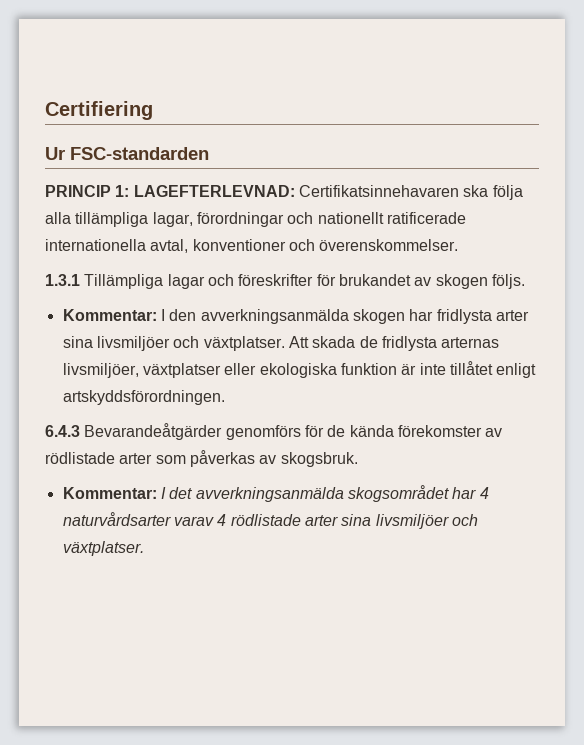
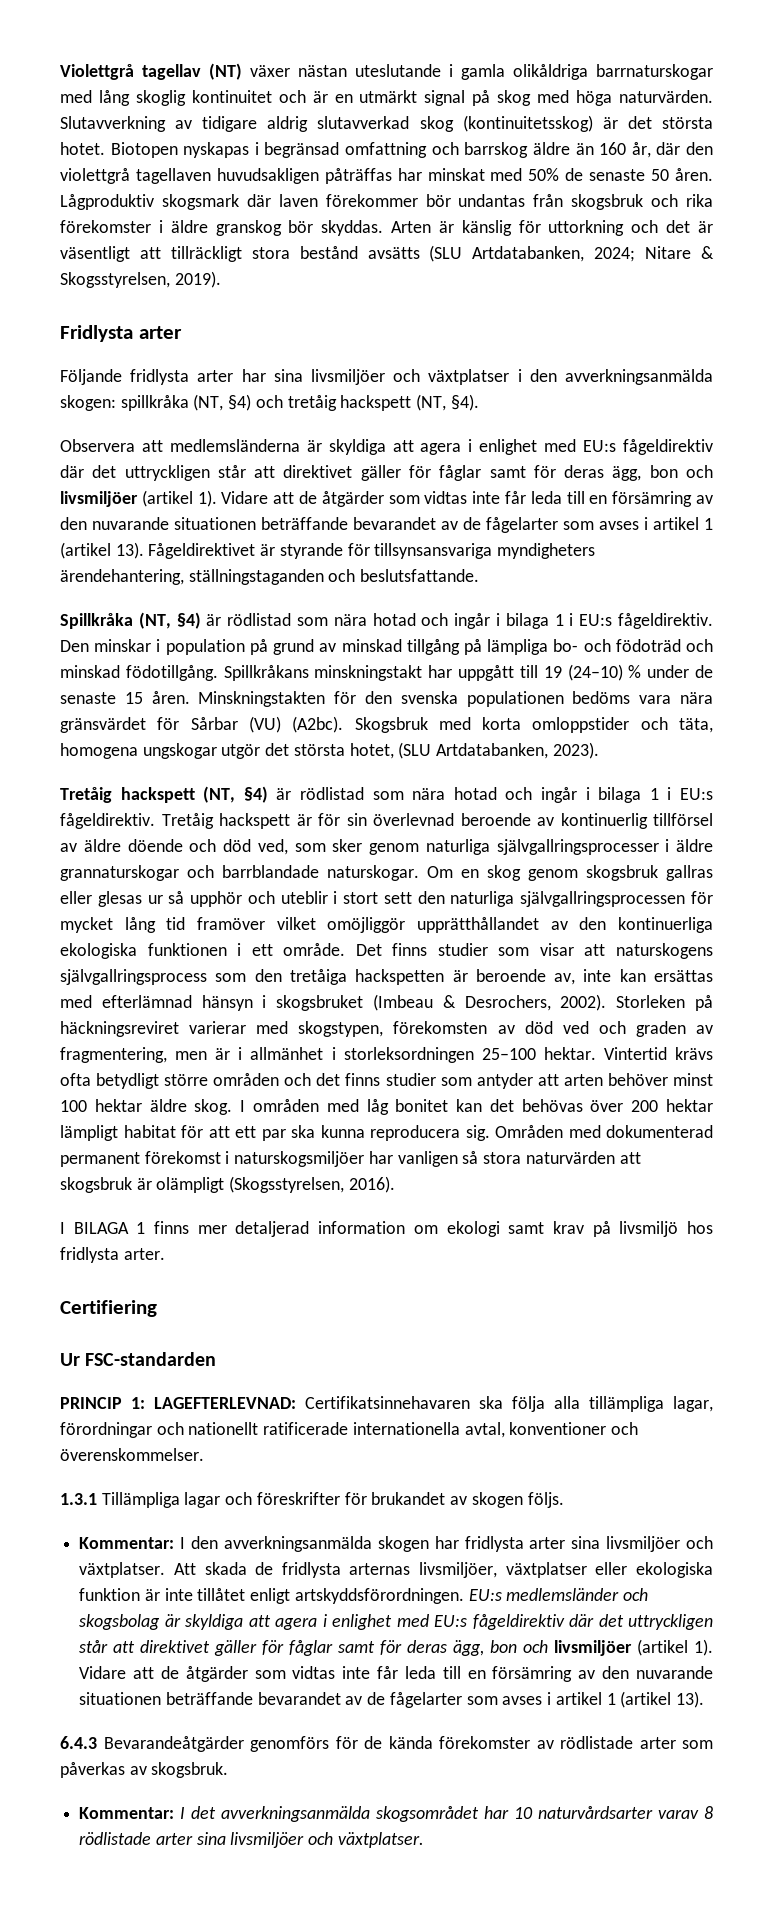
(45, 110) none -> [60,63,713,80] [60,90,713,106] [60,115,713,132] [60,142,714,158] [60,168,714,184] [60,194,713,210] [60,220,713,236] [60,245,714,262] [60,271,221,288] [60,325,182,342] [60,369,713,385] [60,394,479,411] [60,439,714,455] [60,465,714,481] [60,490,713,507] [60,517,713,533] [60,542,596,559] [60,569,480,585] [60,612,713,629] [60,639,713,655] [60,664,714,681] [60,691,713,707] [60,716,713,733] [60,742,599,759] [60,786,714,803] [60,813,713,829] [60,839,713,855] [60,865,713,881] [60,891,713,907] [60,917,713,933] [60,943,713,959] [60,969,713,985] [60,994,713,1011] [60,1021,714,1037] [60,1047,714,1063] [60,1073,714,1089] [60,1099,714,1115] [60,1125,713,1141] [60,1151,641,1167] [60,1176,395,1193] [60,1221,714,1237] [60,1247,165,1263] Violettgrå tagellav (NT) växer nästan uteslutande i gamla olikåldriga barrnaturskogar med lång skoglig kontinuitet och är en utmärkt signal på skog med höga naturvärden. Slutavverkning av tidigare aldrig slutavverkad skog (kontinuitetsskog) är det största hotet. Biotopen nyskapas i begränsad omfattning och barrskog äldre än 160 år, där den violettgrå tagellaven huvudsakligen påträffas har minskat med 50% de senaste 50 åren. Lågproduktiv skogsmark där laven förekommer bör undantas från skogsbruk och rika förekomster i äldre granskog bör skyddas. Arten är känslig för uttorkning och det är väsentligt att tillräckligt stora bestånd avsätts (SLU Artdatabanken, 2024; Nitare & Skogsstyrelsen, 2019). // Fridlysta arter // Följande fridlysta arter har sina livsmiljöer och växtplatser i den avverkningsanmälda skogen: spillkråka (NT, §4) och tretåig hackspett (NT, §4). // Observera att medlemsländerna är skyldiga att agera i enlighet med EU:s fågeldirektiv där det uttryckligen står att direktivet gäller för fåglar samt för deras ägg, bon och livsmiljöer (artikel 1). Vidare att de åtgärder som vidtas inte får leda till en försämring av den nuvarande situationen beträffande bevarandet av de fågelarter som avses i artikel 1 (artikel 13). Fågeldirektivet är styrande för tillsynsansvariga myndigheters ärendehantering, ställningstaganden och beslutsfattande. // Spillkråka (NT, §4) är rödlistad som nära hotad och ingår i bilaga 1 i EU:s fågeldirektiv. Den minskar i population på grund av minskad tillgång på lämpliga bo- och födoträd och minskad födotillgång. Spillkråkans minskningstakt har uppgått till 19 (24–10) % under de senaste 15 åren. Minskningstakten för den svenska populationen bedöms vara nära gränsvärdet för Sårbar (VU) (A2bc). Skogsbruk med korta omloppstider och täta, homogena ungskogar utgör det största hotet, (SLU Artdatabanken, 2023). // Tretåig hackspett (NT, §4) är rödlistad som nära hotad och ingår i bilaga 1 i EU:s fågeldirektiv. Tretåig hackspett är för sin överlevnad beroende av kontinuerlig tillförsel av äldre döende och död ved, som sker genom naturliga självgallringsprocesser i äldre grannaturskogar och barrblandade naturskogar. Om en skog genom skogsbruk gallras eller glesas ur så upphör och uteblir i stort sett den naturliga självgallringsprocessen för mycket lång tid framöver vilket omöjliggör upprätthållandet av den kontinuerliga ekologiska funktionen i ett område. Det finns studier som visar att naturskogens självgallringsprocess som den tretåiga hackspetten är beroende av, inte kan ersättas med efterlämnad hänsyn i skogsbruket (Imbeau & Desrochers, 2002). Storleken på häckningsreviret varierar med skogstypen, förekomsten av död ved och graden av fragmentering, men är i allmänhet i storleksordningen 25–100 hektar. Vintertid krävs ofta betydligt större områden och det finns studier som antyder att arten behöver minst 100 hektar äldre skog. I områden med låg bonitet kan det behövas över 200 hektar lämpligt habitat för att ett par ska kunna reproducera sig. Områden med dokumenterad permanent förekomst i naturskogsmiljöer har vanligen så stora naturvärden att skogsbruk är olämpligt (Skogsstyrelsen, 2016). // I BILAGA 1 finns mer detaljerad information om ekologi samt krav på livsmiljö hos fridlysta arter. //
(225, 397) none -> [468,1588,649,1601] [79,1614,713,1630] [79,1639,713,1656] [79,1666,713,1682] [79,1691,704,1708] EU:s medlemsländer och skogsbolag är skyldiga att agera i enlighet med EU:s fågeldirektiv där det uttryckligen står att direktivet gäller för fåglar samt för deras ägg, bon och livsmiljöer (artikel 1). Vidare att de åtgärder som vidtas inte får leda till en försämring av den nuvarande situationen beträffande bevarandet av de fågelarter som avses i artikel 1 (artikel 13).
[479,487,489,499] 4 -> [514,1807,534,1819] 10
[217,514,227,526] 4 -> [704,1806,713,1819] 8

